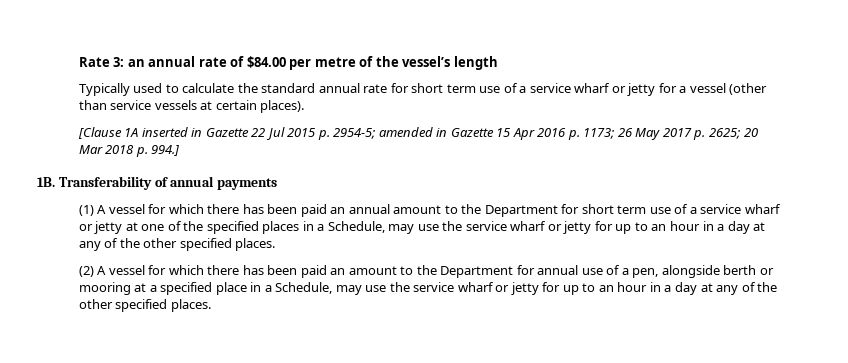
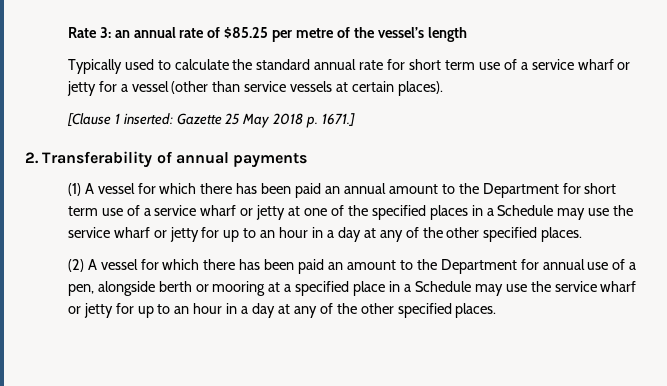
[246,56,286,68] $84.00 -> [224,27,269,39] $85.25
[124,127,758,140] [78,145,180,157] [37,177,55,187] 1A inserted in Gazette 22 Jul 2015 p. 2954-5; amended in Gazette 15 Apr 2016 p. 1173; 26 May 2017 p. 2625; 20 Mar 2018 p. 994.] // 1B. -> [114,113,356,128] [25,152,39,164] 1 inserted: Gazette 25 May 2018 p. 1671.] // 2.
[327,221,385,233] Schedule, -> [497,205,554,216] Schedule
[275,282,333,294] Schedule, -> [414,281,471,292] Schedule

